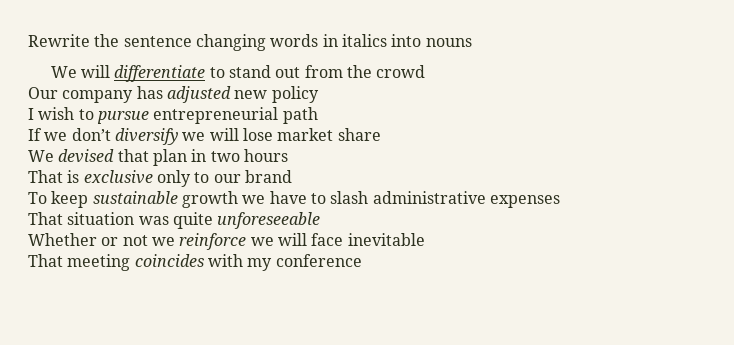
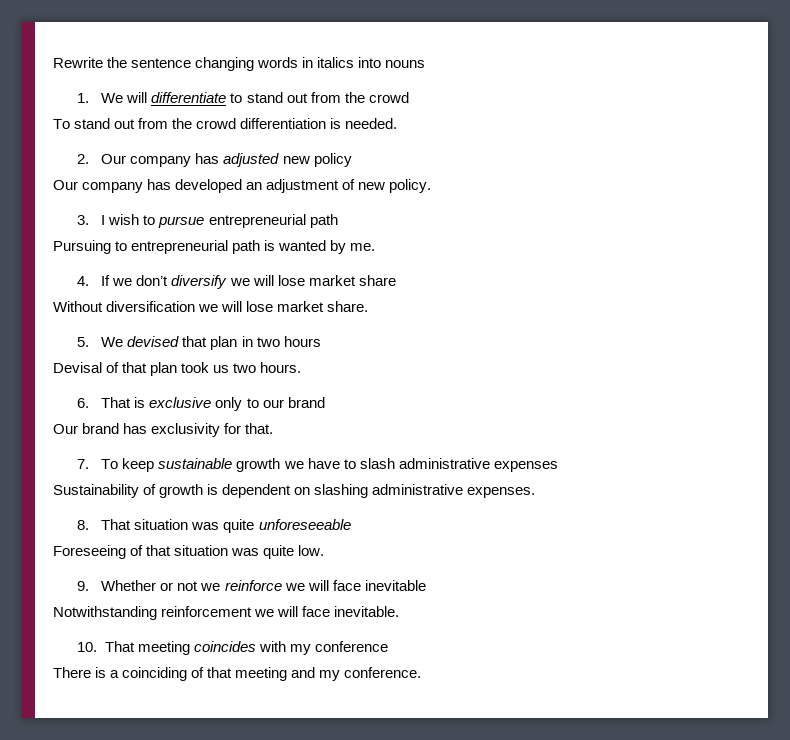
(472, 42) none -> [77,93,90,103] 1.
(426, 71) none -> [53,118,398,129] [77,154,90,164] To stand out from the crowd differentiation is needed. // 2.
(319, 94) none -> [53,179,432,193] [77,215,90,225] Our company has developed an adjustment of new policy. // 3.
(318, 115) none -> [53,240,376,254] [77,276,90,286] Pursuing to entrepreneurial path is wanted by me. // 4.
(381, 134) none -> [53,301,369,312] [77,337,90,347] Without diversification we will lose market share. // 5.
(288, 155) none -> [53,362,302,376] [77,398,90,408] Devisal of that plan took us two hours. // 6.
(292, 176) none -> [53,423,274,437] [77,459,90,469] Our brand has exclusivity for that. // 7.
(560, 201) none -> [53,484,536,498] [77,520,90,530] Sustainability of growth is dependent on slashing administrative expenses. // 8.
(321, 220) none -> [53,545,325,559] [77,581,90,591] Foreseeing of that situation was quite low. // 9.
(425, 239) none -> [53,606,400,620] [77,642,98,652] Notwithstanding reinforcement we will face inevitable. // 10.
(362, 260) none -> [53,667,422,681] // There is a coinciding of that meeting and my conference.

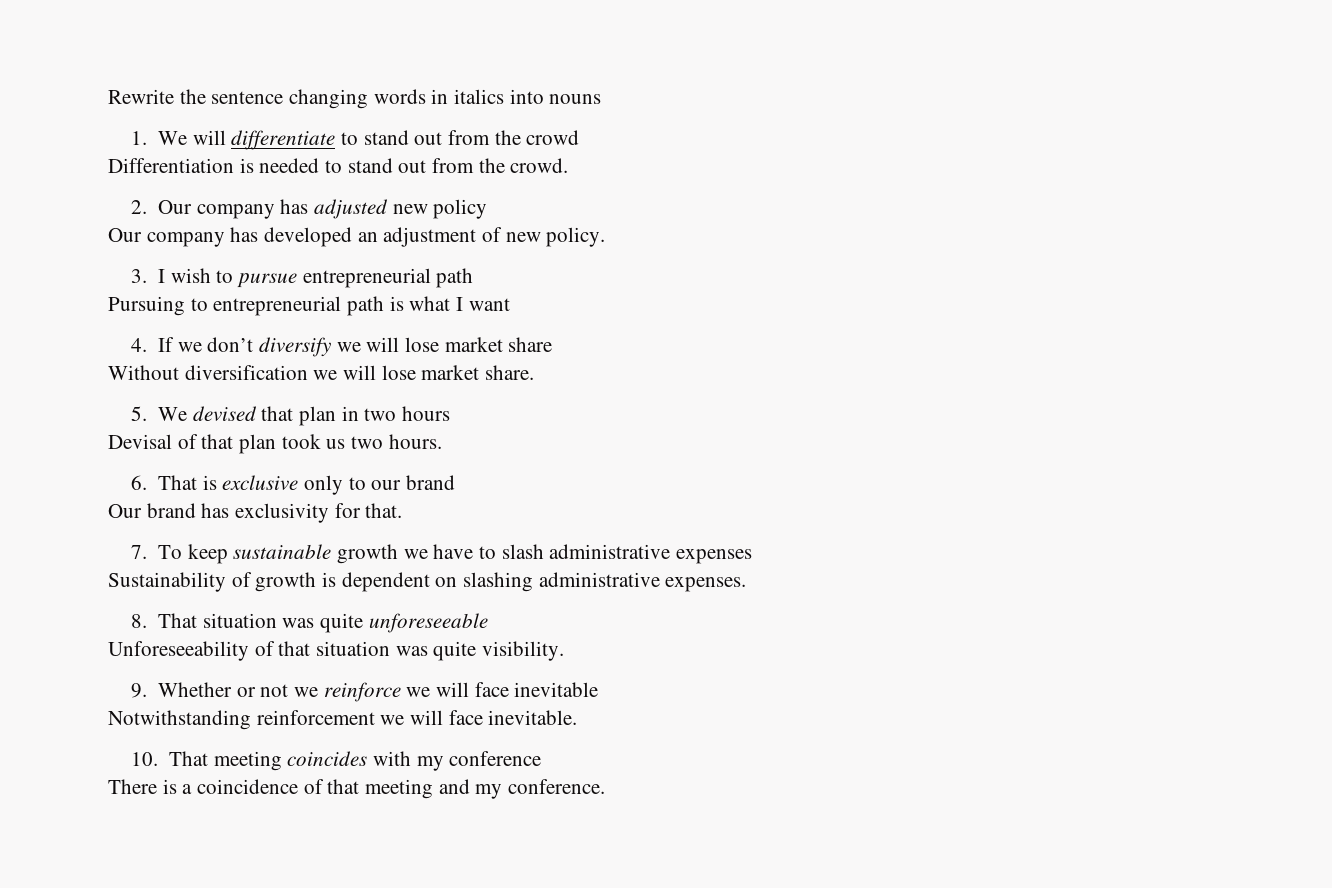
[53,118,398,129] To stand out from the crowd differentiation is needed. -> [108,158,569,173] Differentiation is needed to stand out from the crowd.
[278,240,376,254] wanted by me. -> [409,296,510,311] what I want
[53,545,126,559] Foreseeing -> [108,641,249,661] Unforeseeability
[298,545,325,556] low. -> [482,641,565,661] visibility.
[122,667,188,681] coinciding -> [197,779,299,794] coincidence

